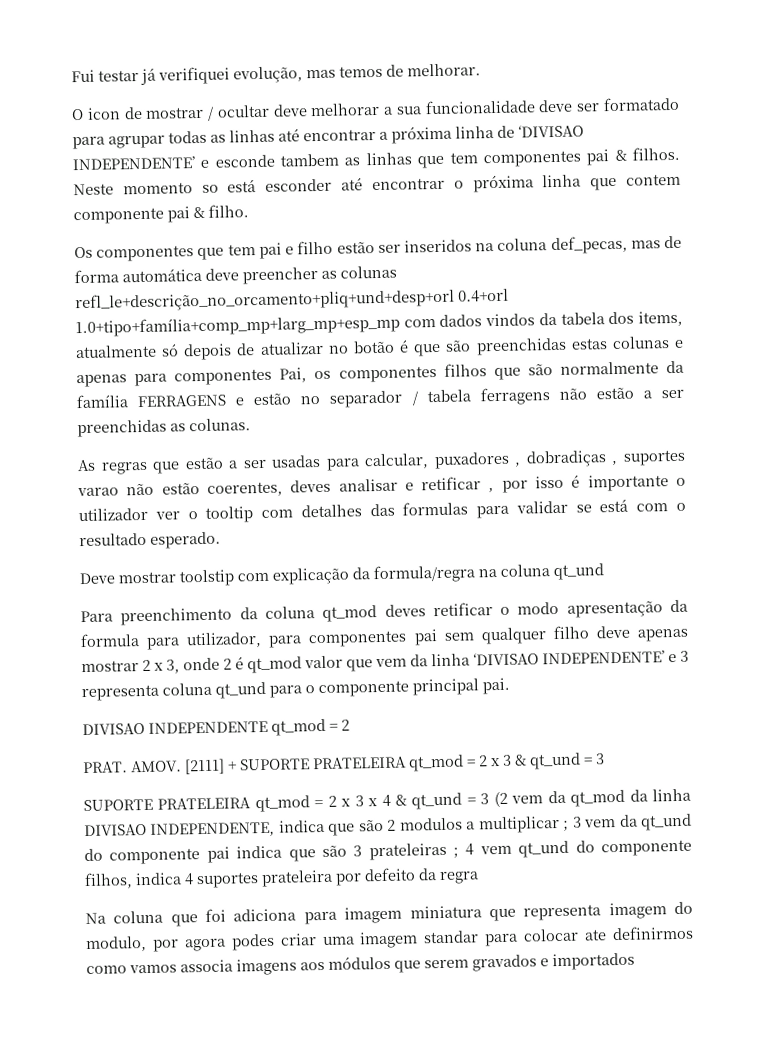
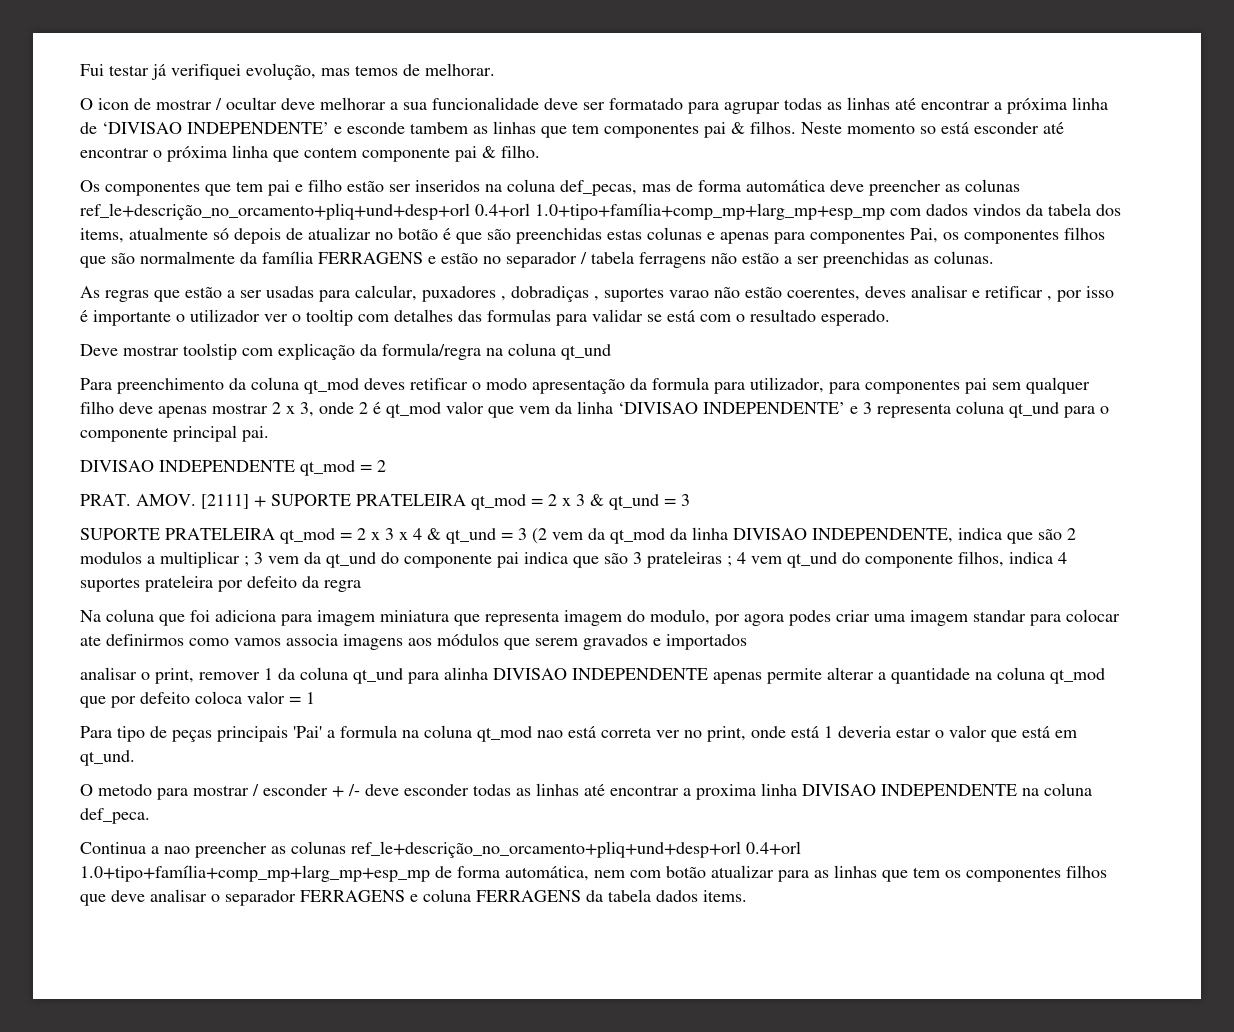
[75,288,455,313] refl_le+descrição_no_orcamento+pliq+und+desp+orl -> [80,203,470,220] ref_le+descrição_no_orcamento+pliq+und+desp+orl
(635, 961) none -> [80,667,1105,684] [80,691,315,708] [80,725,1077,742] [80,750,135,766] [80,783,1092,800] [80,808,150,824] [80,841,801,858] [80,865,1107,882] [80,889,747,906] // analisar o print, remover 1 da coluna qt_und para alinha DIVISAO INDEPENDENTE apenas permite alterar a quantidade na coluna qt_mod que por defeito coloca valor = 1 // Para tipo de peças principais 'Pai' a formula na coluna qt_mod nao está correta ver no print, onde está 1 deveria estar o valor que está em qt_und. // O metodo para mostrar / esconder + /- deve esconder todas as linhas até encontrar a proxima linha DIVISAO INDEPENDENTE na coluna def_peca. // Continua a nao preencher as colunas ref_le+descrição_no_orcamento+pliq+und+desp+orl 0.4+orl 1.0+tipo+família+comp_mp+larg_mp+esp_mp de forma automática, nem com botão atualizar para as linhas que tem os componentes filhos que deve analisar o separador FERRAGENS e coluna FERRAGENS da tabela dados items.

